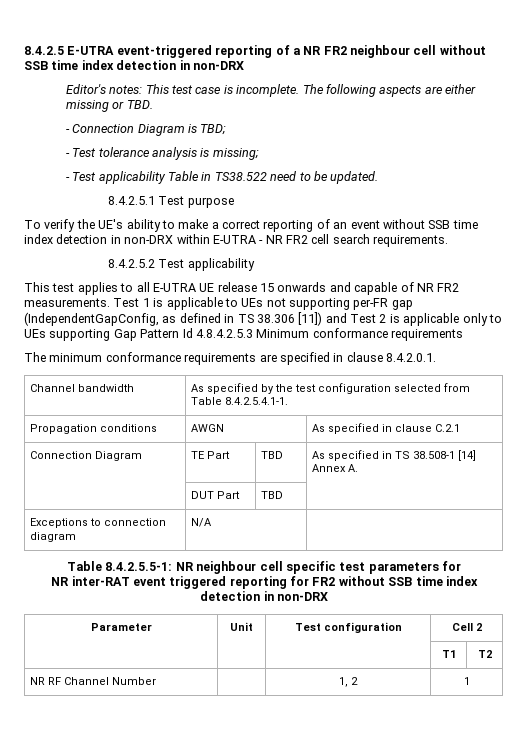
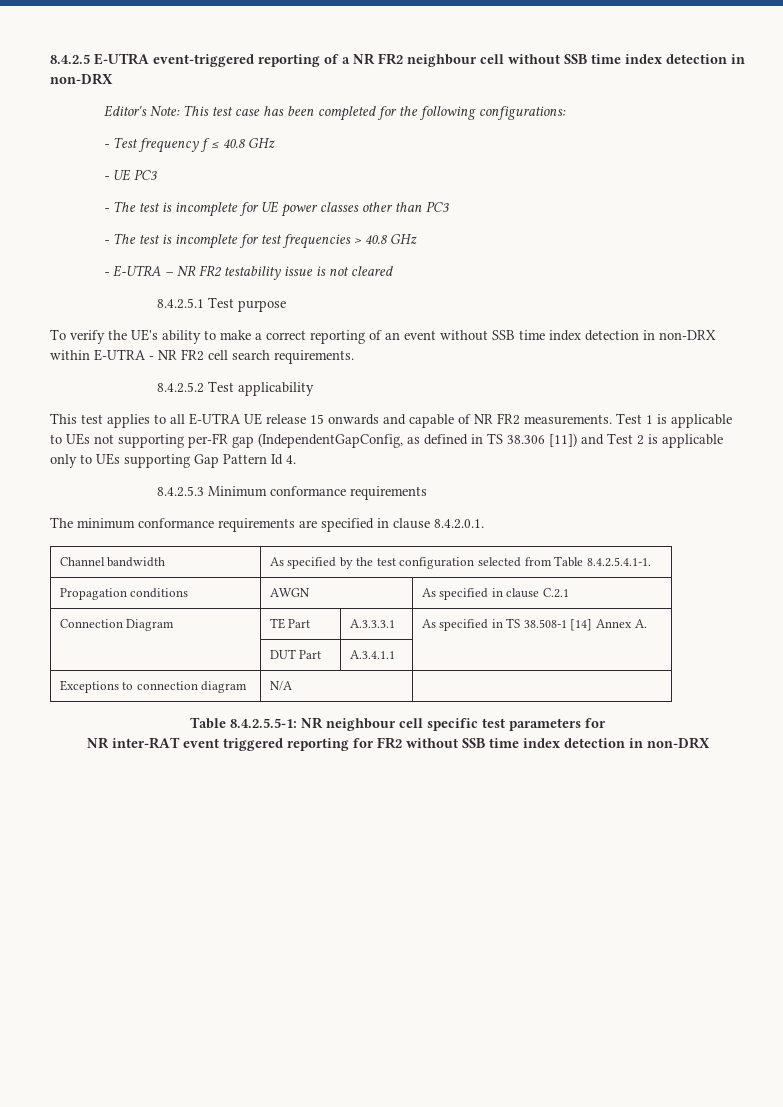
[109,85,143,94] notes: -> [149,106,180,116] Note:
[223,84,477,97] [65,100,153,112] [65,124,227,136] [65,147,259,160] [65,171,379,184] is incomplete. The following aspects are either missing or TBD. // - Connection Diagram is TBD; // - Test tolerance analysis is missing; // - Test applicability Table in TS38.522 need to be updated. -> [262,106,566,121] [103,137,275,153] [103,169,157,181] [103,201,449,217] [103,233,417,249] [103,265,393,280] has been completed for the following configurations: // - Test frequency f ≤ 40.8 GHz // - UE PC3 // - The test is incomplete for UE power classes other than PC3 // - The test is incomplete for test frequencies > 40.8 GHz // - E-UTRA – NR FR2 testability issue is not cleared
[195,329,253,338] 4.8.4.2.5.3 -> [286,455,296,464] [157,486,205,497] 4. // 8.4.2.5.3
[260,451,283,459] TBD -> [349,619,395,628] A.3.3.3.1
[260,491,283,499] TBD -> [349,650,395,659] A.3.4.1.1
[90,623,152,631] [230,622,253,631] [294,622,402,633] [451,623,482,631] [441,650,456,658] [477,650,492,658] [29,677,156,685] [339,677,358,687] [463,677,470,685] // Parameter | Unit | Test configuration | Cell 2 // | | | T1 | T2 // NR RF Channel Number | | 1, 2 | 1 -> (710, 743) none

